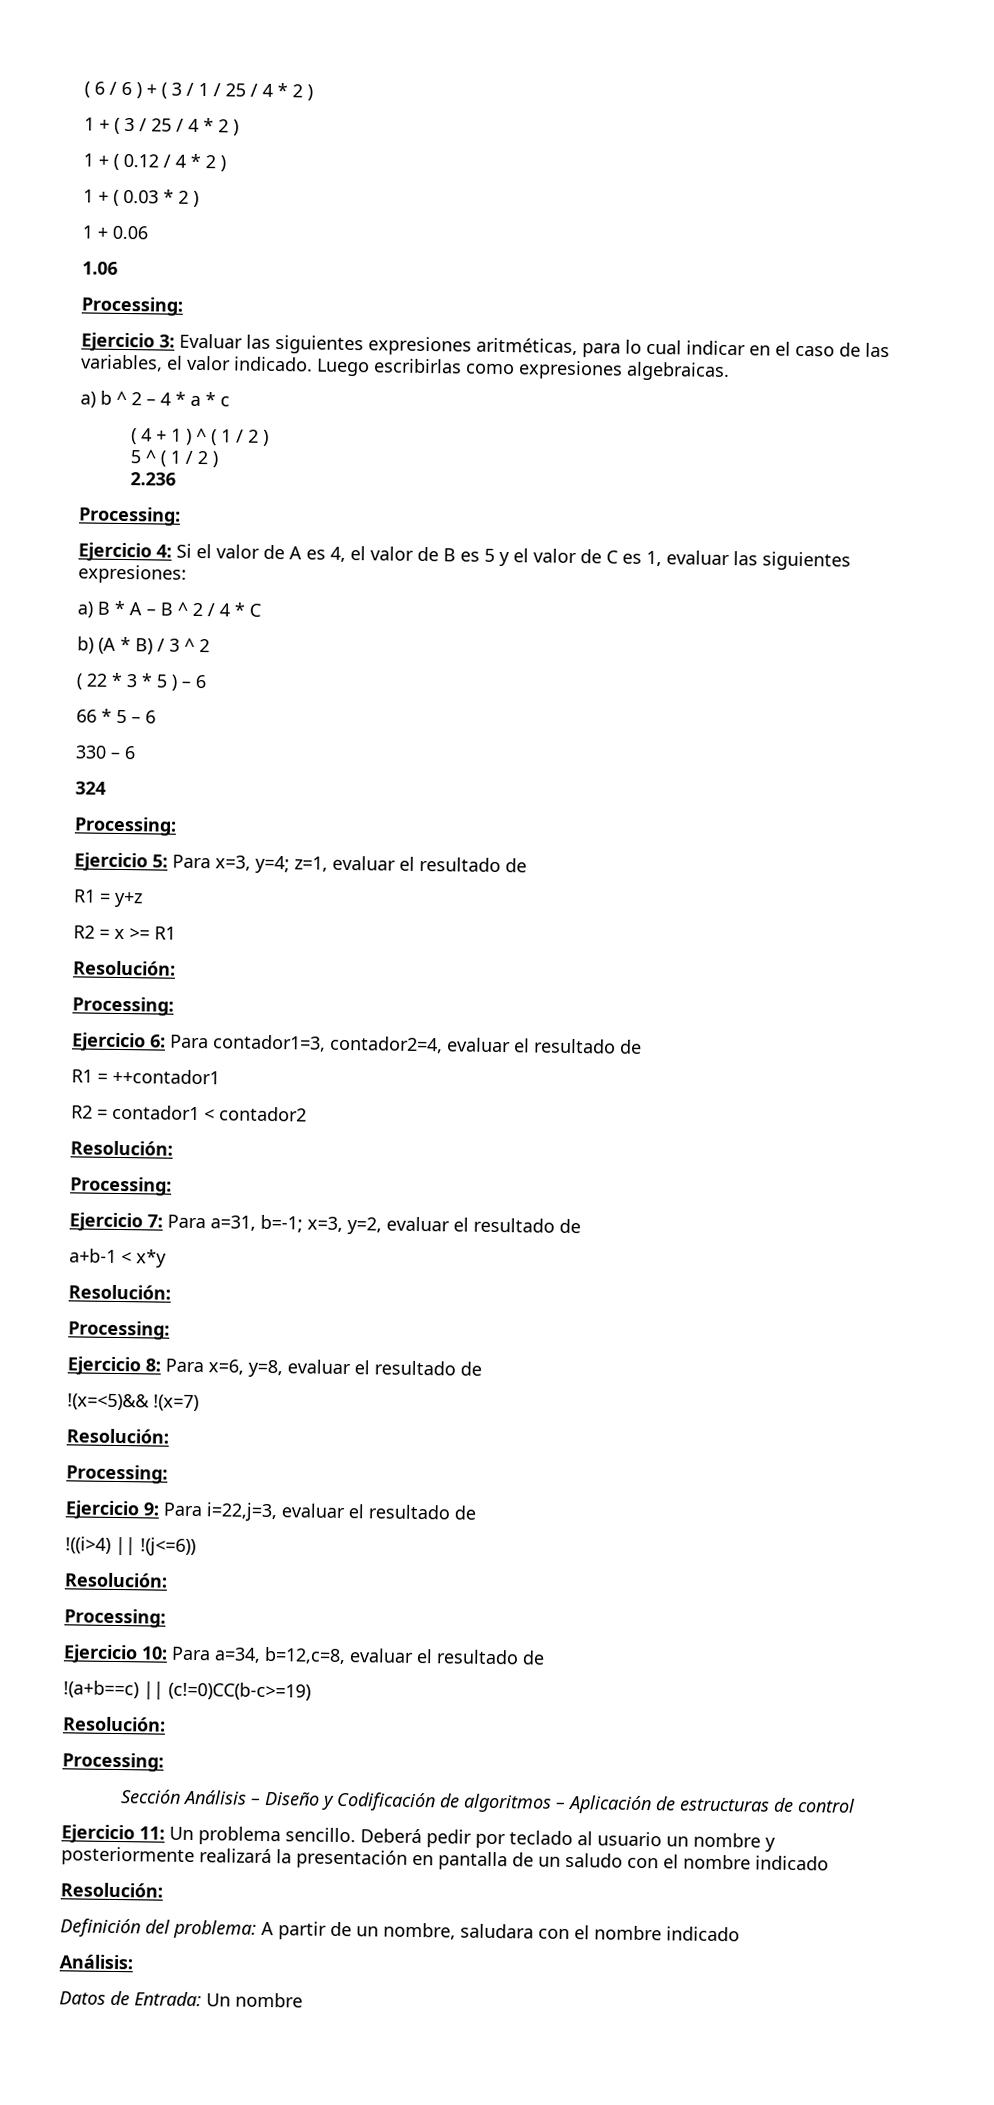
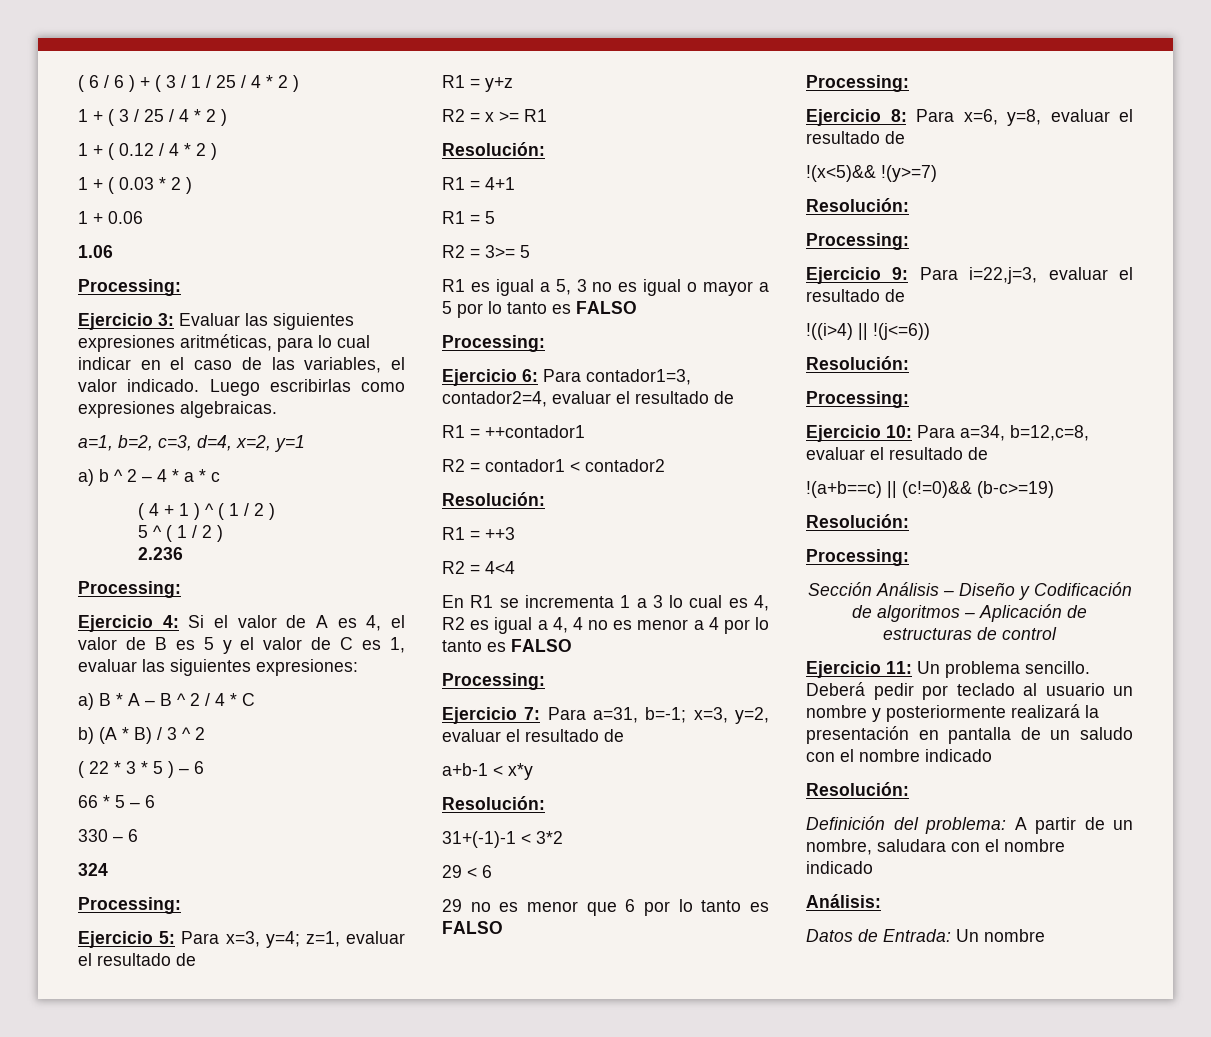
(730, 371) none -> [78,435,305,452] // a=1, b=2, c=3, d=4, x=2, y=1
(176, 968) none -> [442,177,515,190] [442,211,495,224] [442,245,530,258] [442,279,769,296] [442,301,637,318] // R1 = 4+1 // R1 = 5 // R2 = 3>= 5 // R1 es igual a 5, 3 no es igual o mayor a 5 por lo tanto es FALSO
(173, 1148) none -> [442,527,515,540] [442,561,515,574] [442,595,769,611] [442,617,769,634] [442,639,572,652] // R1 = ++3 // R2 = 4<4 // En R1 se incrementa 1 a 3 lo cual es 4, R2 es igual a 4, 4 no es menor a 4 por lo tanto es FALSO
(171, 1292) none -> [442,831,563,848] [442,865,492,878] [442,899,769,916] [442,921,503,934] // 31+(-1)-1 < 3*2 // 29 < 6 // 29 no es menor que 6 por lo tanto es FALSO
[67,1393,199,1412] !(x=<5)&& !(x=7) -> [806,165,937,182] !(x<5)&& !(y>=7)
[168,1681,311,1701] (c!=0)CC(b-c>=19) -> [902,481,1054,498] (c!=0)&& (b-c>=19)

